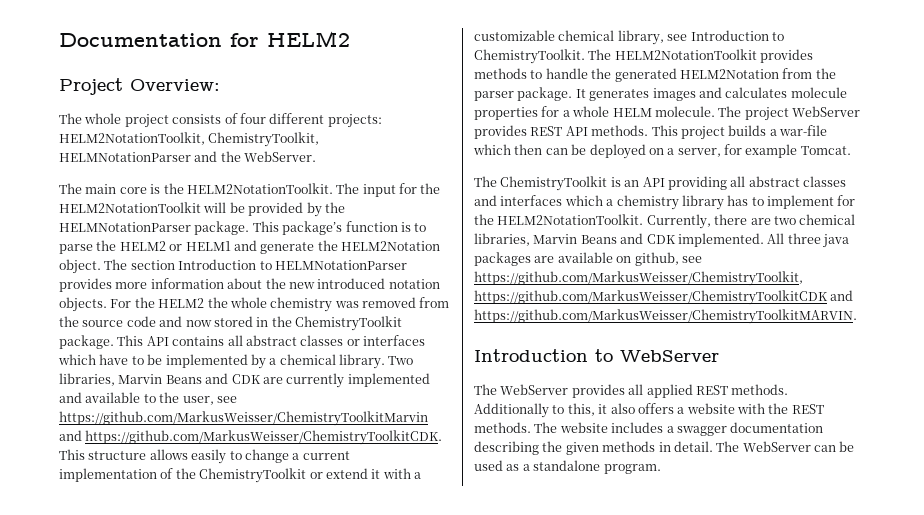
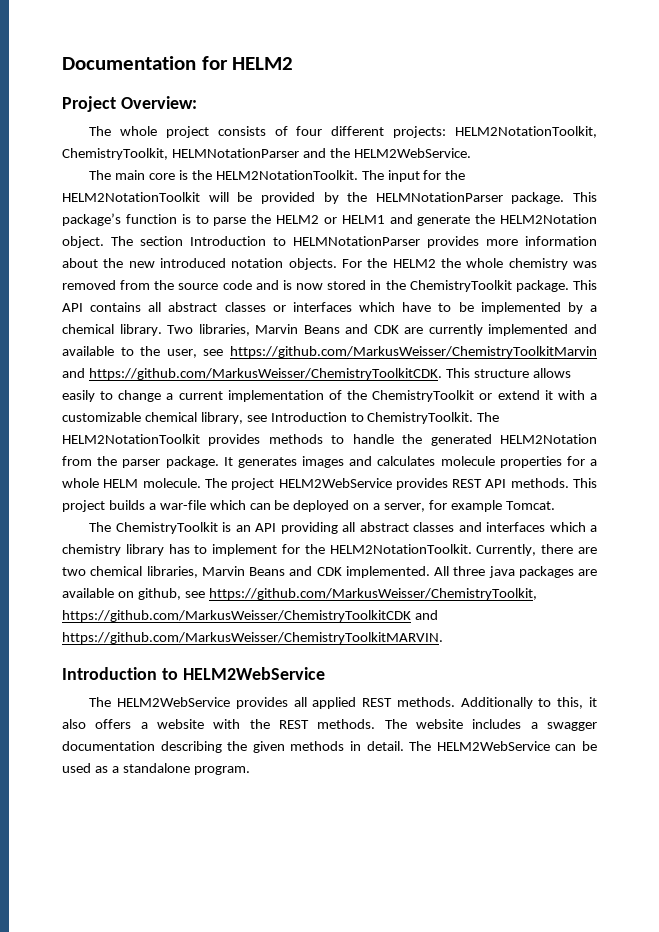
[244,151,317,162] WebServer. -> [353,148,471,158] HELM2WebService.
(183, 321) none -> [282,280,292,290] is
[792,106,860,117] WebServer -> [278,478,392,488] HELM2WebService
[514,144,543,155] then -> (246, 505) none
[620,350,719,362] [474,384,569,395] WebServer // The WebServer -> [182,667,325,680] [89,697,230,707] HELM2WebService // The HELM2WebService
[742,441,811,452] WebServer -> [436,741,550,751] HELM2WebService

